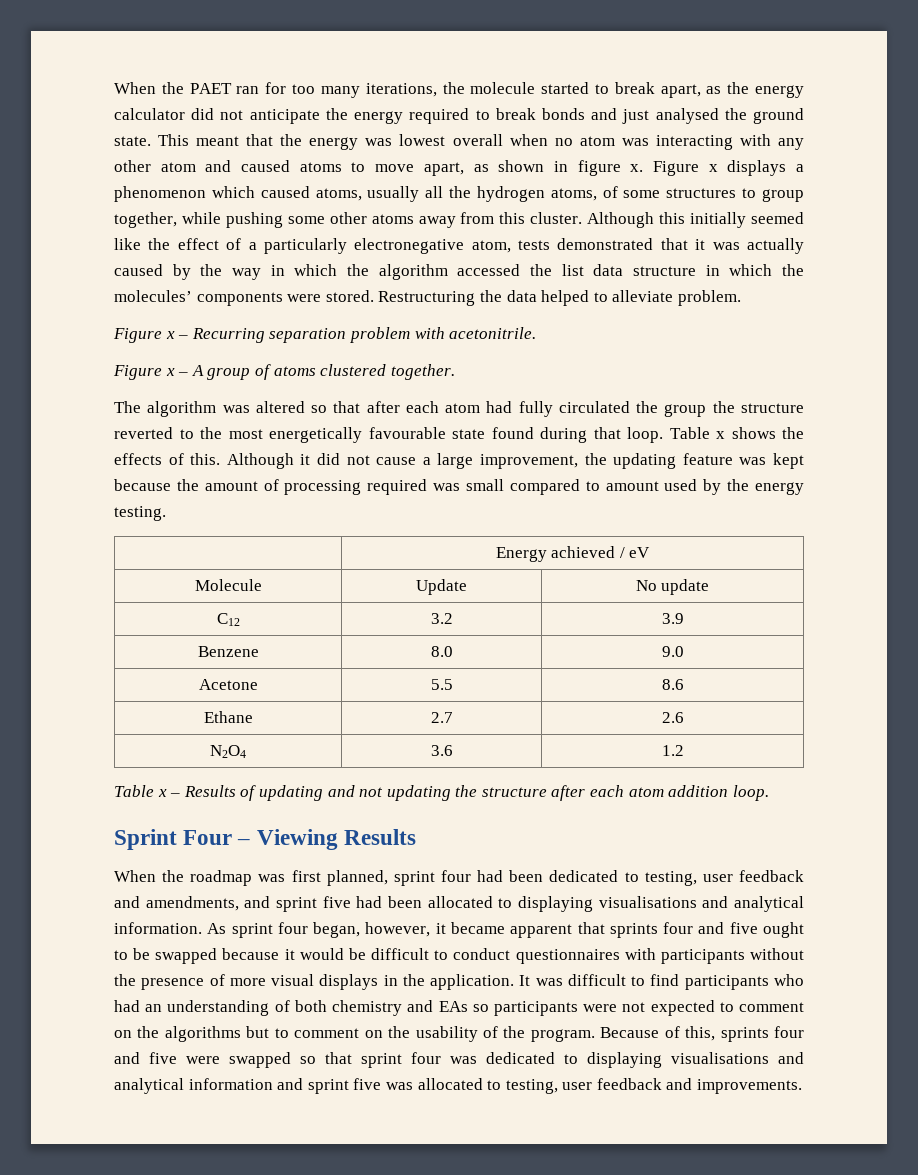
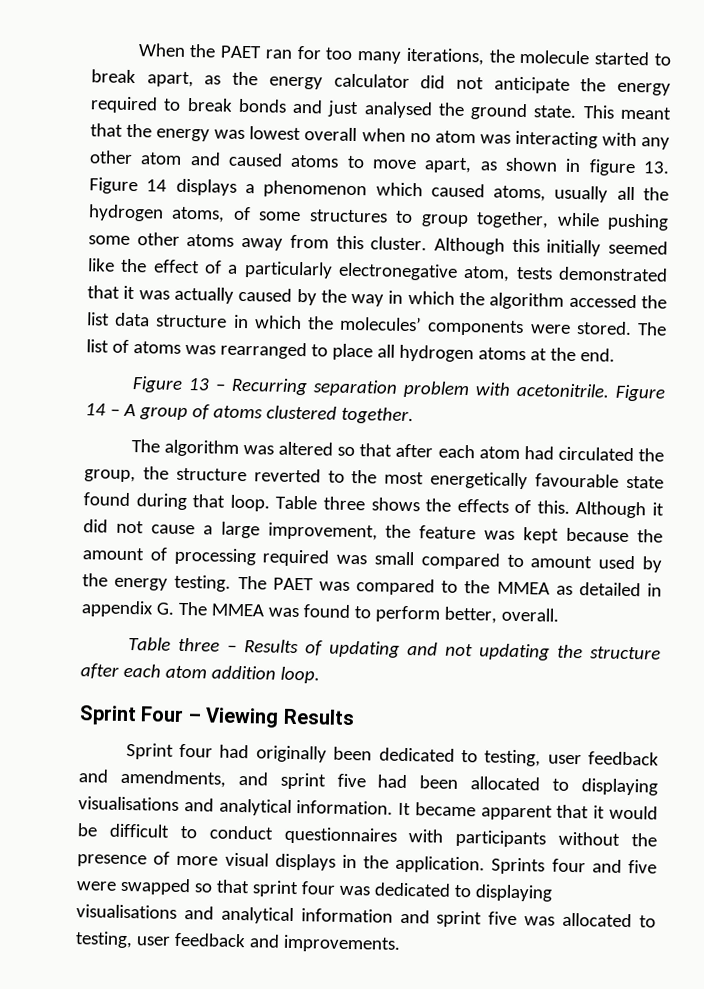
[630,161,718,176] x. Figure x -> [642,161,670,174] [89,177,168,195] 13. Figure 14
[378,290,741,306] [113,328,175,343] Restructuring the data helped to alleviate problem. // Figure x -> [637,322,667,336] [86,339,615,363] [131,376,210,393] The list of atoms was rearranged to place all hydrogen atoms at the end. // Figure 13
[113,365,175,380] // Figure x -> [614,384,666,402] [85,403,106,416] Figure 14
[518,401,553,417] fully -> (554, 453) none
[664,404,707,417] group -> [84,469,136,483] group,
[716,431,725,439] x -> [322,496,365,511] three
[613,453,677,469] updating -> (412, 531) none
[495,546,651,562] [194,579,262,591] [416,579,467,595] [635,579,710,595] [216,613,240,626] [430,613,453,624] [661,613,684,624] [197,646,259,657] [430,646,453,657] [661,646,684,657] [198,679,258,690] [430,679,453,690] [661,679,684,690] [203,711,253,723] [430,712,453,723] [661,712,684,723] [210,745,246,758] [430,745,453,756] [661,745,684,756] [114,785,167,797] // | Energy achieved / eV // Molecule | Update | No update // C12 | 3.2 | 3.9 // Benzene | 8.0 | 9.0 // Acetone | 5.5 | 8.6 // Ethane | 2.7 | 2.6 // N2O4 | 3.6 | 1.2 // Table x -> [237,575,662,597] [81,600,559,624] [127,636,220,652] The PAET was compared to the MMEA as detailed in appendix G. The MMEA was found to perform better, overall. // Table three
[114,870,435,886] When the roadmap was first planned, sprint -> [125,742,174,760] Sprint
(504, 876) none -> [255,745,327,763] originally
[207,922,805,938] [114,948,280,964] As sprint four began, however, it became apparent that sprints four and five ought to be swapped because -> [398,802,590,821] It became apparent that
[519,974,804,990] [114,1000,804,1016] [114,1026,769,1042] It was difficult to find participants who had an understanding of both chemistry and EAs so participants were not expected to comment on the algorithms but to comment on the usability of the program. Because of this, sprints -> [491,857,546,875] Sprints

